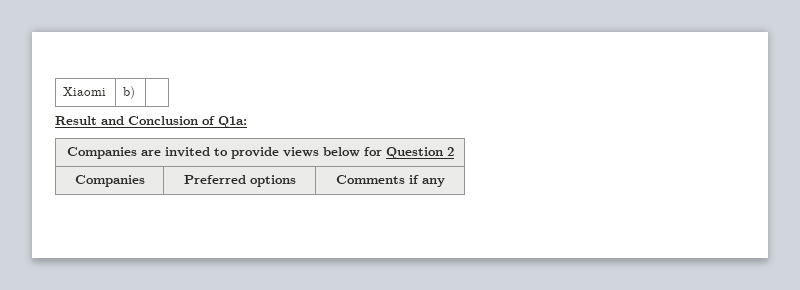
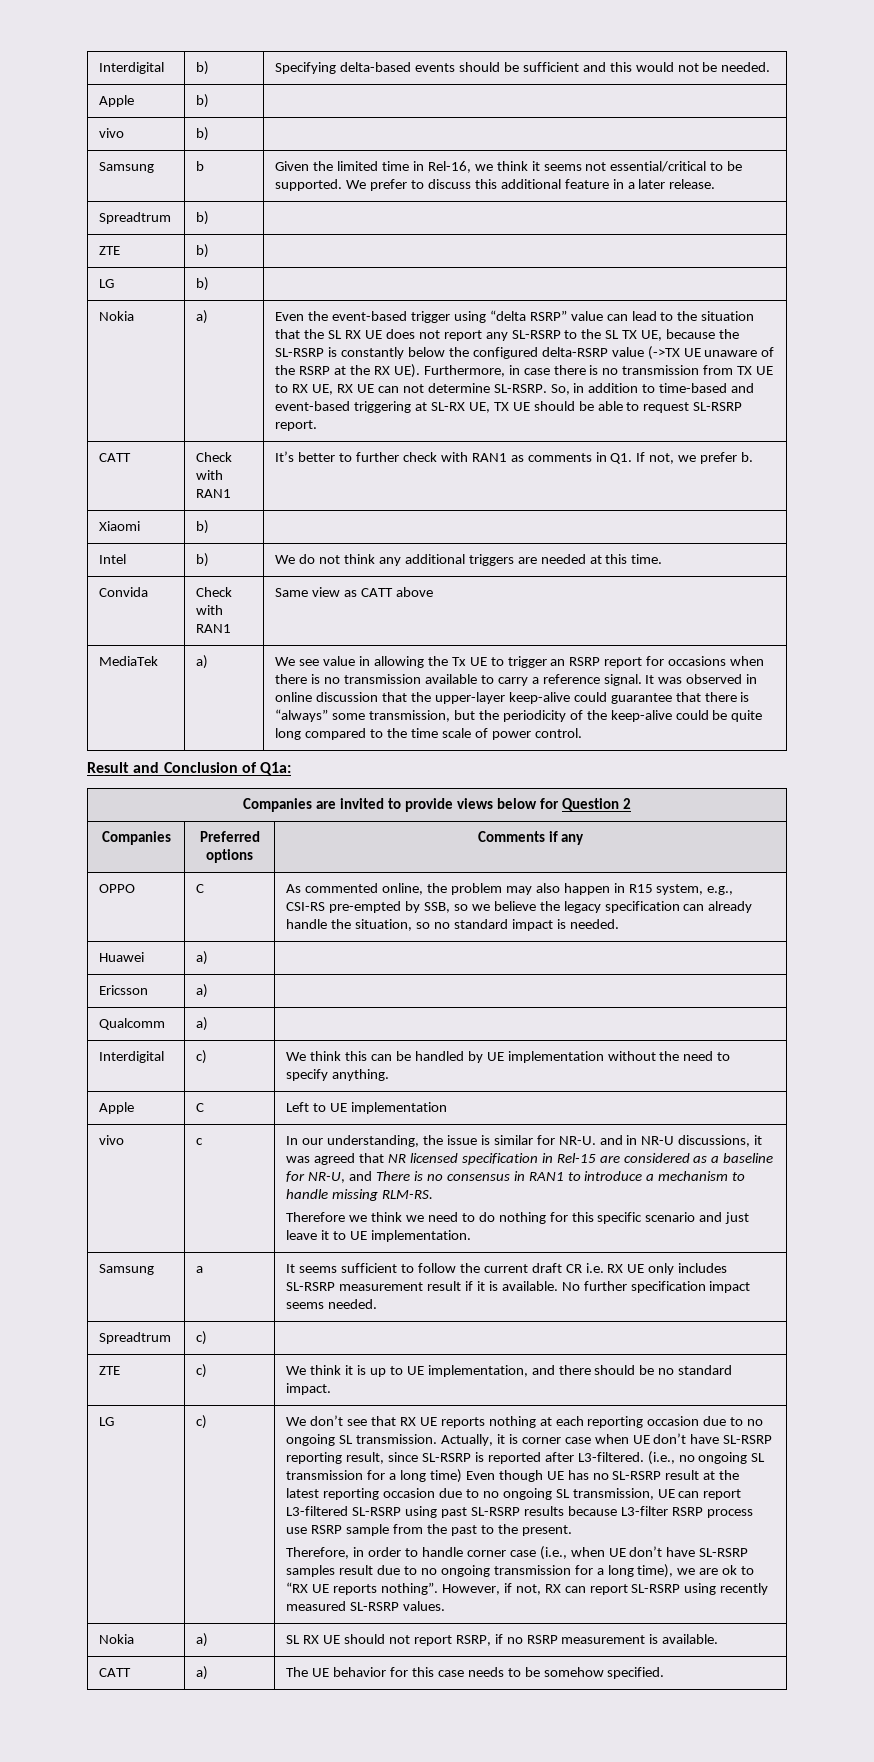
[63,87,107,96] [123,86,136,99] Xiaomi | b) | -> [99,62,165,74] [196,61,210,75] [275,62,771,74] [99,95,135,107] [196,94,210,108] [99,128,125,138] [196,127,210,141] [99,162,155,173] [196,161,205,171] [275,161,743,173] [275,179,716,191] [99,212,172,224] [196,211,210,225] [99,246,121,255] [196,244,210,258] [99,279,115,288] [196,277,210,291] [99,311,135,321] [196,310,209,324] [275,310,755,323] [275,329,739,341] [275,346,775,360] [275,364,774,378] [275,383,755,395] [275,401,743,413] [275,420,318,431] [99,453,132,462] [196,452,233,462] [196,470,224,480] [196,489,232,498] [275,451,754,464] [99,521,141,531] [196,520,210,534] [99,554,127,564] [196,553,210,567] [275,554,663,566] [99,587,149,597] [196,587,233,597] [196,605,224,615] [196,624,232,633] [275,587,433,597] [99,656,159,666] [196,655,209,669] [275,656,765,668] [275,674,758,686] [275,692,750,704] [275,709,763,722] [275,728,582,740] Interdigital | b) | Specifying delta-based events should be sufficient and this would not be needed. // Apple | b) | // vivo | b) | // Samsung | b | Given the limited time in Rel-16, we think it seems not essential/critical to be supported. We prefer to discuss this additional feature in a later release. // Spreadtrum | b) | // ZTE | b) | // LG | b) | // Nokia | a) | Even the event-based trigger using “delta RSRP” value can lead to the situation that the SL RX UE does not report any SL-RSRP to the SL TX UE, because the SL-RSRP is constantly below the configured delta-RSRP value (->TX UE unaware of the RSRP at the RX UE). Furthermore, in case there is no transmission from TX UE to RX UE, RX UE can not determine SL-RSRP. So, in addition to time-based and event-based triggering at SL-RX UE, TX UE should be able to request SL-RSRP report. // CATT | Check with RAN1 | It’s better to further check with RAN1 as comments in Q1. If not, we prefer b. // Xiaomi | b) | // Intel | b) | We do not think any additional triggers are needed at this time. // Convida | Check with RAN1 | Same view as CATT above // MediaTek | a) | We see value in allowing the Tx UE to trigger an RSRP report for occasions when there is no transmission available to carry a reference signal. It was observed in online discussion that the upper-layer keep-alive could guarantee that there is “always” some transmission, but the periodicity of the keep-alive could be quite long compared to the time scale of power control.
(445, 182) none -> [99,884,136,893] [196,884,205,893] [286,883,734,895] [286,901,753,913] [286,919,619,931] [99,952,145,962] [196,951,209,965] [99,985,149,995] [196,984,209,998] [99,1018,166,1030] [196,1017,209,1031] [99,1051,165,1063] [196,1050,208,1064] [286,1051,731,1063] [286,1069,390,1081] [99,1102,135,1114] [196,1103,205,1112] [286,1102,448,1114] [99,1135,125,1145] [196,1138,204,1145] [286,1135,763,1147] [286,1153,774,1165] [286,1171,746,1183] [286,1189,434,1201] [286,1212,750,1224] [286,1230,471,1242] [99,1264,155,1275] [196,1266,204,1273] [286,1263,728,1275] [286,1281,751,1293] [286,1299,378,1309] [99,1332,172,1344] [196,1331,208,1345] [99,1366,121,1375] [196,1364,208,1378] [286,1365,733,1377] [286,1383,332,1395] [99,1417,115,1426] [196,1415,208,1429] [286,1415,764,1428] [286,1433,773,1446] [286,1451,766,1465] [286,1469,740,1483] [286,1488,742,1500] [286,1506,753,1518] [286,1524,572,1536] [286,1546,749,1560] [286,1564,755,1578] [286,1582,769,1595] [286,1601,446,1611] [99,1634,135,1644] [196,1633,209,1647] [286,1634,719,1646] [99,1668,132,1677] [196,1666,209,1680] [286,1667,665,1679] // OPPO | C | As commented online, the problem may also happen in R15 system, e.g., CSI-RS pre-empted by SSB, so we believe the legacy specification can already handle the situation, so no standard impact is needed. // Huawei | a) | // Ericsson | a) | // Qualcomm | a) | // Interdigital | c) | We think this can be handled by UE implementation without the need to specify anything. // Apple | C | Left to UE implementation // vivo | c | In our understanding, the issue is similar for NR-U. and in NR-U discussions, it was agreed that NR licensed specification in Rel-15 are considered as a baseline for NR-U, and There is no consensus in RAN1 to introduce a mechanism to handle missing RLM-RS. // Therefore we think we need to do nothing for this specific scenario and just leave it to UE implementation. // Samsung | a | It seems sufficient to follow the current draft CR i.e. RX UE only includes SL-RSRP measurement result if it is available. No further specification impact seems needed. // Spreadtrum | c) | // ZTE | c) | We think it is up to UE implementation, and there should be no standard impact. // LG | c) | We don’t see that RX UE reports nothing at each reporting occasion due to no ongoing SL transmission. Actually, it is corner case when UE don’t have SL-RSRP reporting result, since SL-RSRP is reported after L3-filtered. (i.e., no ongoing SL transmission for a long time) Even though UE has no SL-RSRP result at the latest reporting occasion due to no ongoing SL transmission, UE can report L3-filtered SL-RSRP using past SL-RSRP results because L3-filter RSRP process use RSRP sample from the past to the present. // Therefore, in order to handle corner case (i.e., when UE don’t have SL-RSRP samples result due to no ongoing transmission for a long time), we are ok to “RX UE reports nothing”. However, if not, RX can report SL-RSRP using recently measured SL-RSRP values. // Nokia | a) | SL RX UE should not report RSRP, if no RSRP measurement is available. // CATT | a) | The UE behavior for this case needs to be somehow specified.

